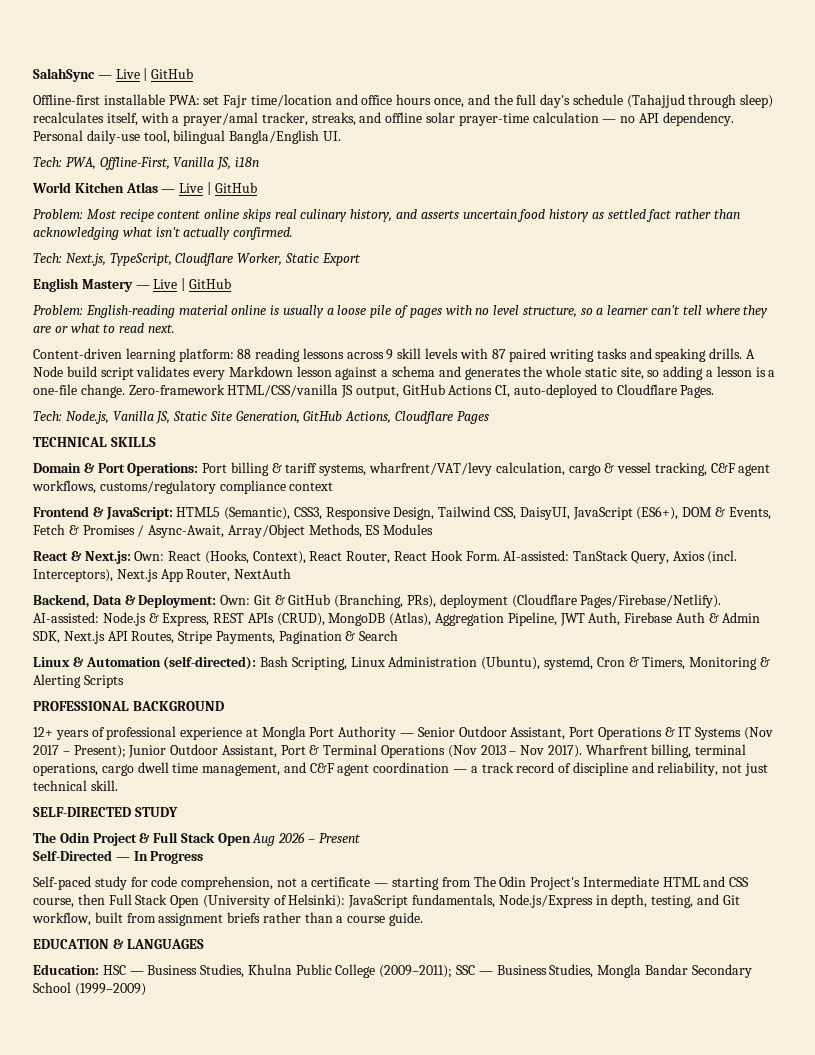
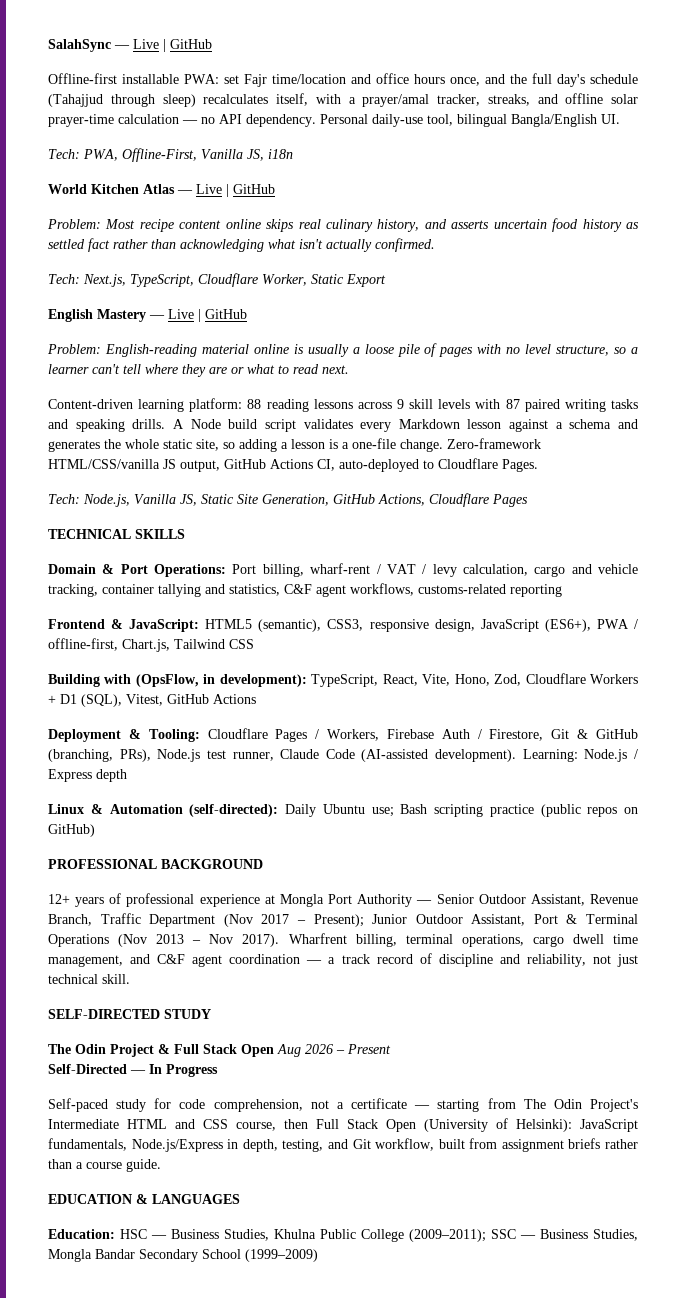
[230,462,771,476] [32,480,334,494] [33,506,771,520] [33,524,434,538] [33,550,738,564] [33,568,292,582] [33,594,722,608] [33,612,761,626] [33,630,399,644] [33,656,770,670] [33,674,124,688] billing & tariff systems, wharfrent/VAT/levy calculation, cargo & vessel tracking, C&F agent workflows, customs/regulatory compliance context // Frontend & JavaScript: HTML5 (Semantic), CSS3, Responsive Design, Tailwind CSS, DaisyUI, JavaScript (ES6+), DOM & Events, Fetch & Promises / Async-Await, Array/Object Methods, ES Modules // React & Next.js: Own: React (Hooks, Context), React Router, React Hook Form. AI-assisted: TanStack Query, Axios (incl. Interceptors), Next.js App Router, NextAuth // Backend, Data & Deployment: Own: Git & GitHub (Branching, PRs), deployment (Cloudflare Pages/Firebase/Netlify). AI-assisted: Node.js & Express, REST APIs (CRUD), MongoDB (Atlas), Aggregation Pipeline, JWT Auth, Firebase Auth & Admin SDK, Next.js API Routes, Stripe Payments, Pagination & Search // Linux & Automation (self-directed): Bash Scripting, Linux Administration (Ubuntu), systemd, Cron & Timers, Monitoring & Alerting Scripts -> [262,563,638,577] [48,583,562,597] [48,619,638,632] [48,638,254,652] [48,673,638,687] [48,694,256,707] [48,728,638,742] [48,749,638,762] [48,769,127,782] [48,804,638,817] [48,824,95,837] billing, wharf-rent / VAT / levy calculation, cargo and vehicle tracking, container tallying and statistics, C&F agent workflows, customs-related reporting // Frontend & JavaScript: HTML5 (semantic), CSS3, responsive design, JavaScript (ES6+), PWA / offline-first, Chart.js, Tailwind CSS // Building with (OpsFlow, in development): TypeScript, React, Vite, Hono, Zod, Cloudflare Workers + D1 (SQL), Vitest, GitHub Actions // Deployment & Tooling: Cloudflare Pages / Workers, Firebase Auth / Firestore, Git & GitHub (branching, PRs), Node.js test runner, Claude Code (AI-assisted development). Learning: Node.js / Express depth // Linux & Automation (self-directed): Daily Ubuntu use; Bash scripting practice (public repos on GitHub)
[569,727,742,740] Port Operations & IT Systems -> [589,894,638,904] [48,913,216,927] Revenue Branch, Traffic Department

